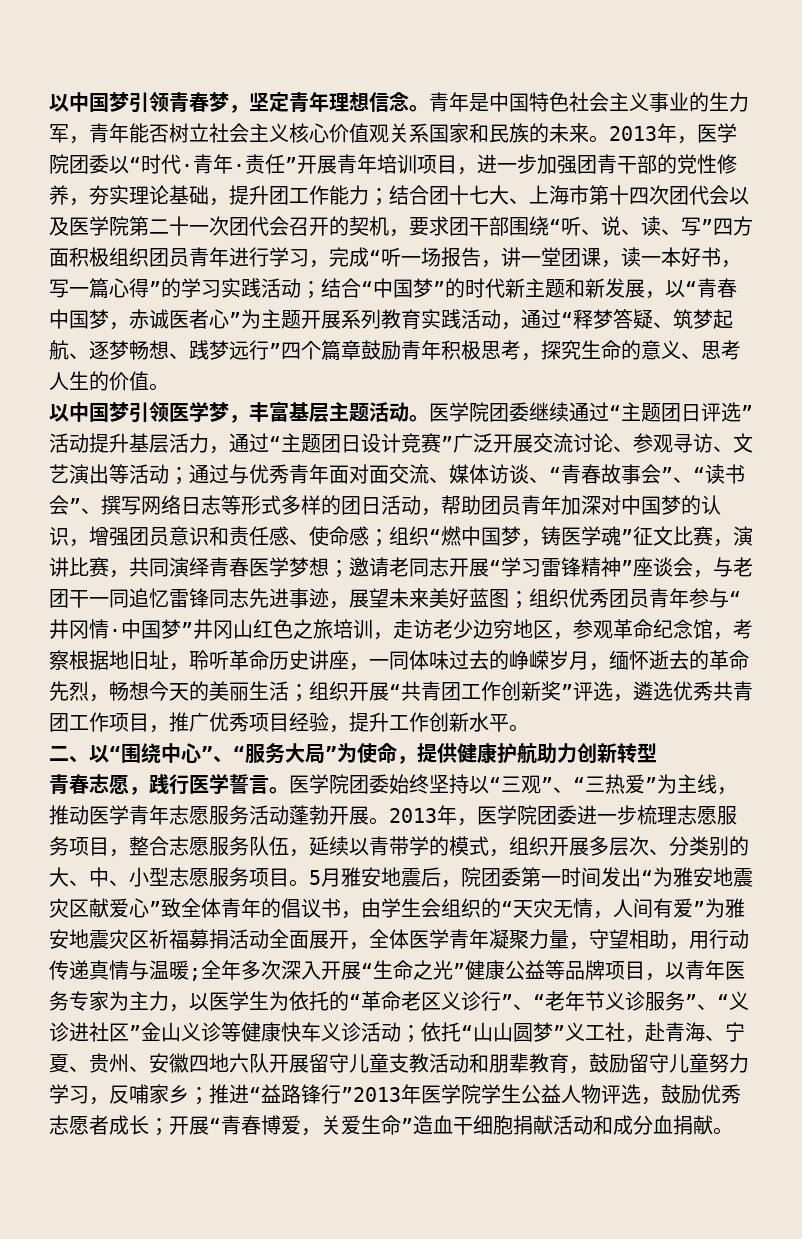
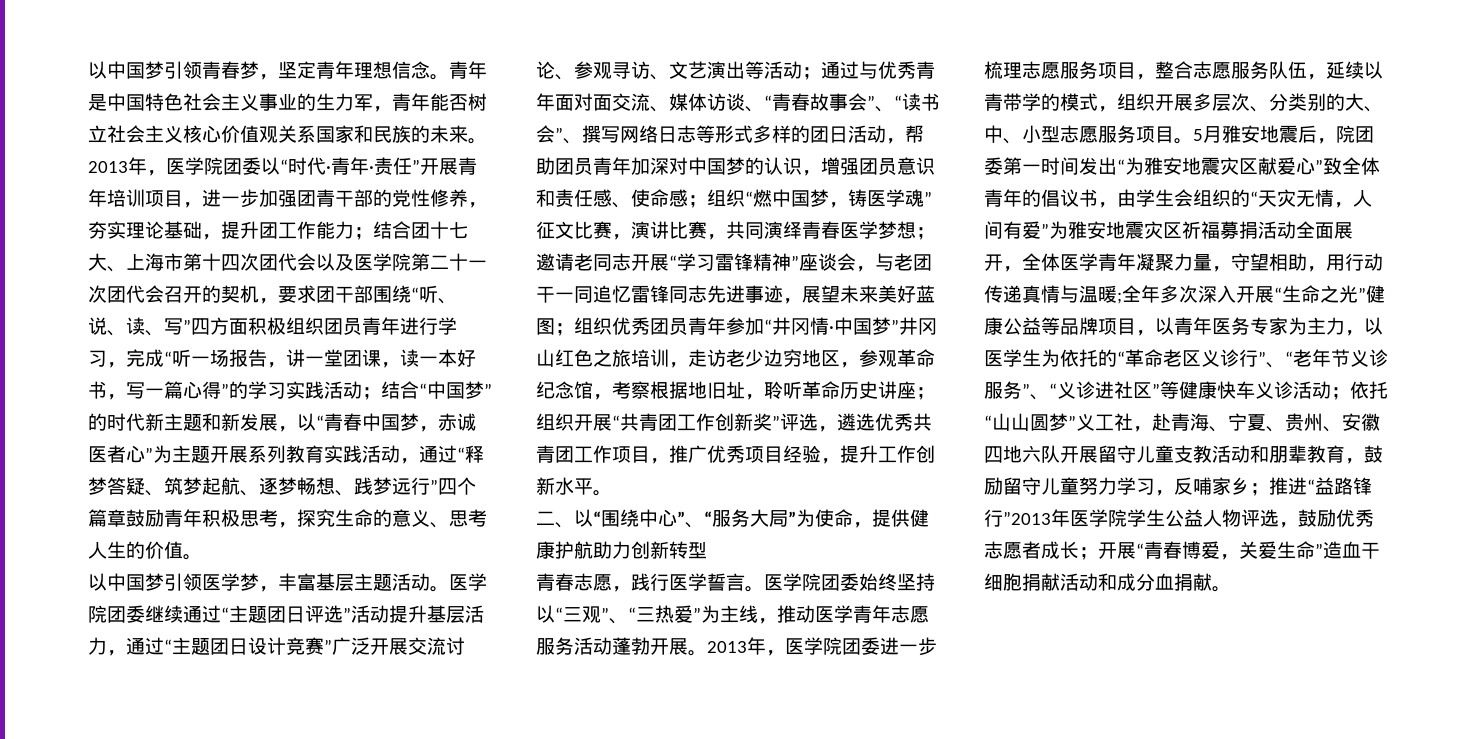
[709,588,729,608] 与 -> [745,317,764,335] 加
[349,650,749,671] [49,681,289,702] ，一同体味过去的峥嵘岁月，缅怀逝去的革命先烈，畅想今天的美丽生活 -> (916, 390) none
[141,1022,221,1042] 金山义诊 -> (1160, 390) none

